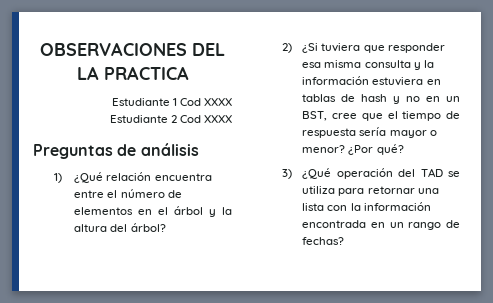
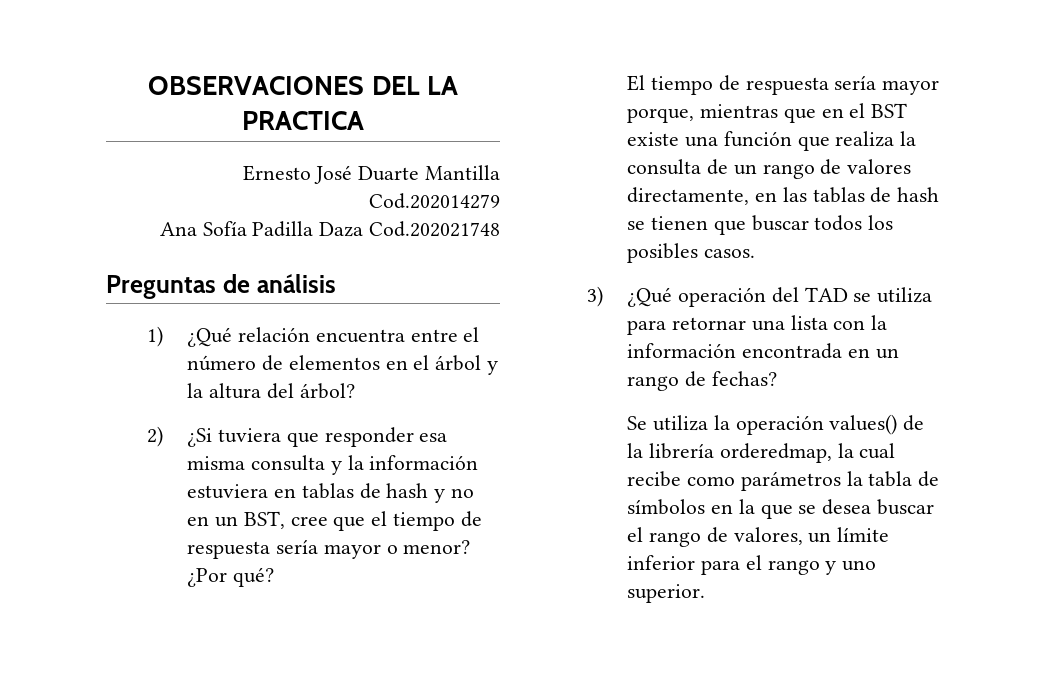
[111,98,232,106] [109,115,232,123] Estudiante 1 Cod XXXX // Estudiante 2 Cod XXXX -> [242,165,500,184] [369,193,500,209] [159,221,500,237] Ernesto José Duarte Mantilla Cod.202014279 // Ana Sofía Padilla Daza Cod.202021748
(404, 149) none -> [627,75,940,95] [627,103,908,123] [627,131,917,151] [627,159,912,179] [627,187,940,205] [627,215,894,235] [627,243,755,263] // El tiempo de respuesta sería mayor porque, mientras que en el BST existe una función que realiza la consulta de un rango de valores directamente, en las tablas de hash se tienen que buscar todos los posibles casos.
(345, 241) none -> [627,414,925,435] [627,443,896,463] [627,471,940,491] [627,499,934,519] [627,527,890,547] [627,555,877,575] [627,584,706,603] // Se utiliza la operación values() de la librería orderedmap, la cual recibe como parámetros la tabla de símbolos en la que se desea buscar el rango de valores, un límite inferior para el rango y uno superior.

